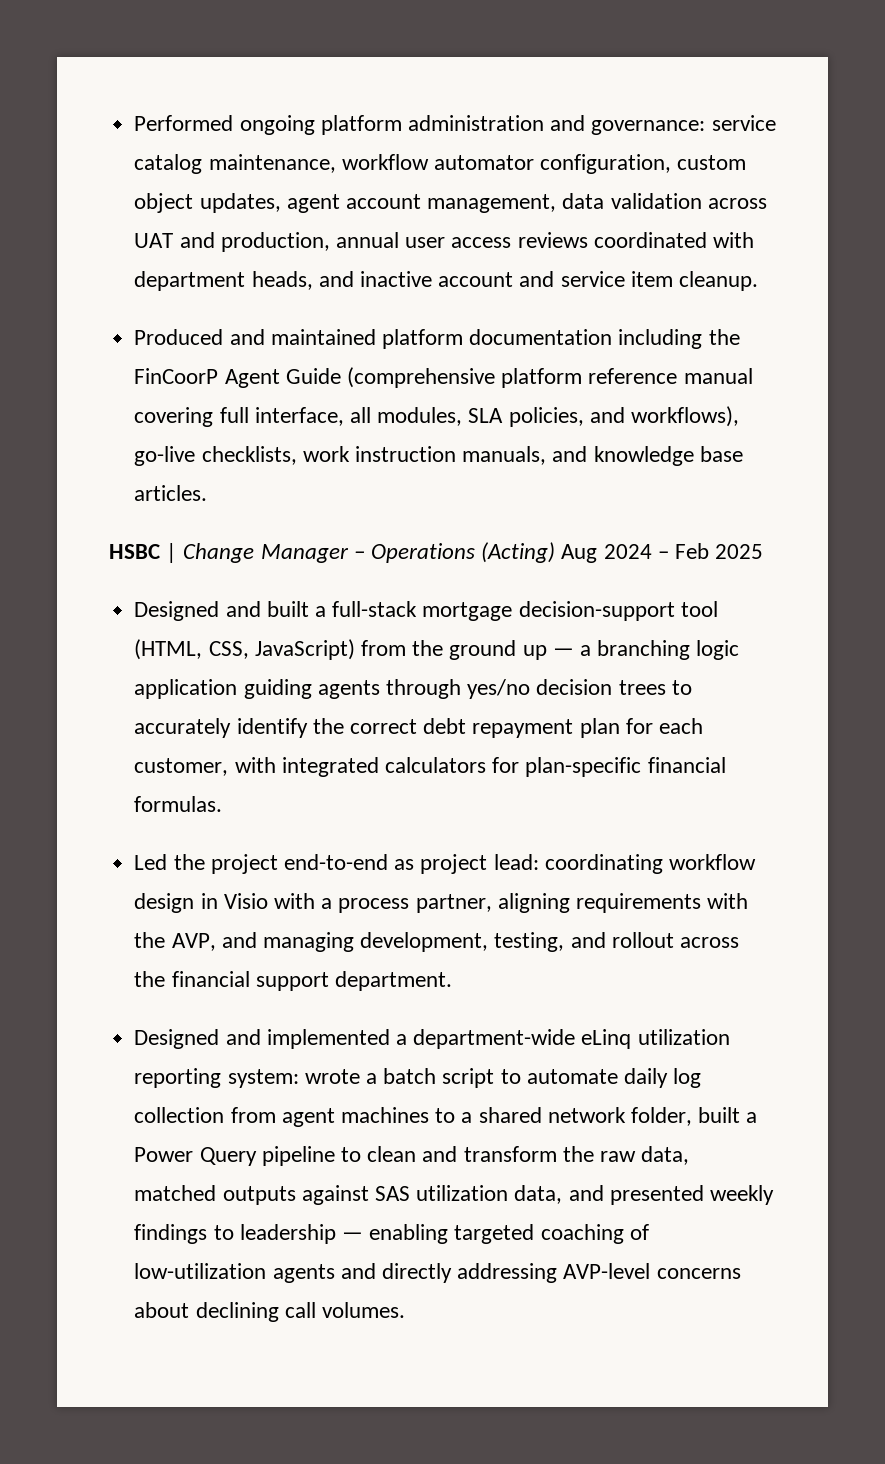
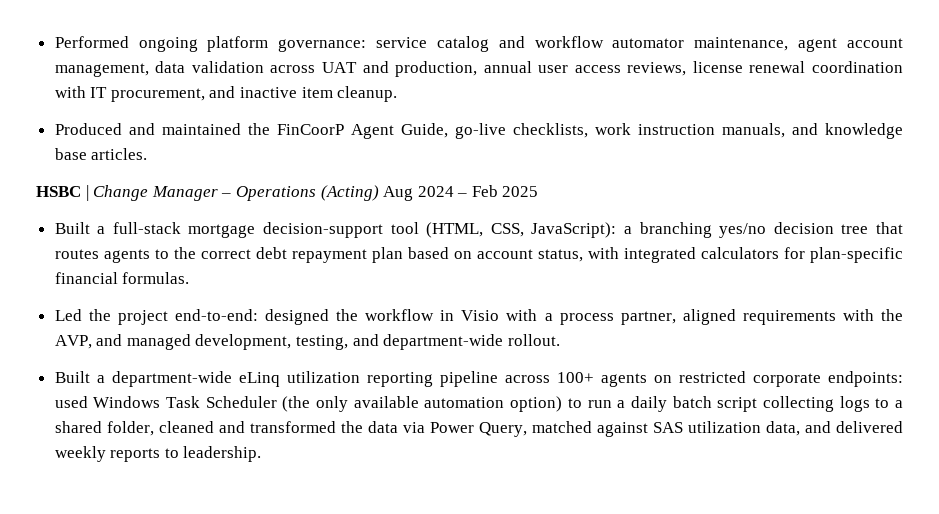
[407,115,586,131] administration and -> (269, 44) none
[208,154,336,173] maintenance, -> [498,36,525,48] and
[540,154,747,174] [134,193,281,213] configuration, custom object updates, -> [694,37,789,51] maintenance,
[517,232,754,248] [134,271,625,291] reviews coordinated with department heads, and inactive account and service -> [627,61,904,76] [54,86,298,102] reviews, license renewal coordination with IT procurement, and inactive
[381,329,740,349] [134,367,753,388] [134,406,739,427] platform documentation including the FinCoorP Agent Guide (comprehensive platform reference manual covering full interface, all modules, SLA policies, and workflows), -> [247,123,448,139] the FinCoorP Agent Guide,
[134,601,309,621] Designed and built -> [54,222,90,234] Built
[254,639,740,660] [134,679,692,699] [134,718,308,738] JavaScript) from the ground up — a branching logic application guiding agents through yes/no decision trees to accurately identify -> [531,222,904,238] [54,249,169,263] JavaScript): a branching yes/no decision tree that routes agents to
[625,718,703,734] [134,758,229,776] for each customer, -> [407,247,583,262] based on account status,
[283,854,756,874] [134,893,195,913] end-to-end as project lead: coordinating workflow design -> [174,309,435,325] end-to-end: designed the workflow
[497,893,570,913] aligning -> [682,309,736,325] aligned
[262,932,354,952] managing -> [126,334,191,350] managed
[611,932,739,948] [134,971,452,991] [134,1029,390,1049] rollout across the financial support department. // Designed and implemented -> [383,334,560,350] [54,371,90,383] department-wide rollout. // Built
[227,1068,702,1088] [134,1107,758,1127] [134,1146,690,1166] [134,1185,296,1205] system: wrote a batch script to automate daily log collection from agent machines to a shared network folder, built a Power Query pipeline to clean and transform the raw data, matched outputs -> [439,371,903,387] [54,396,903,412] [54,421,592,437] pipeline across 100+ agents on restricted corporate endpoints: used Windows Task Scheduler (the only available automation option) to run a daily batch script collecting logs to a shared folder, cleaned and transformed the data via Power Query, matched
[609,1185,774,1205] [134,1224,649,1244] [134,1263,741,1283] [134,1302,405,1322] presented weekly findings to leadership — enabling targeted coaching of low-utilization agents and directly addressing AVP-level concerns about declining call volumes. -> [835,421,903,433] [54,446,262,462] delivered weekly reports to leadership.

